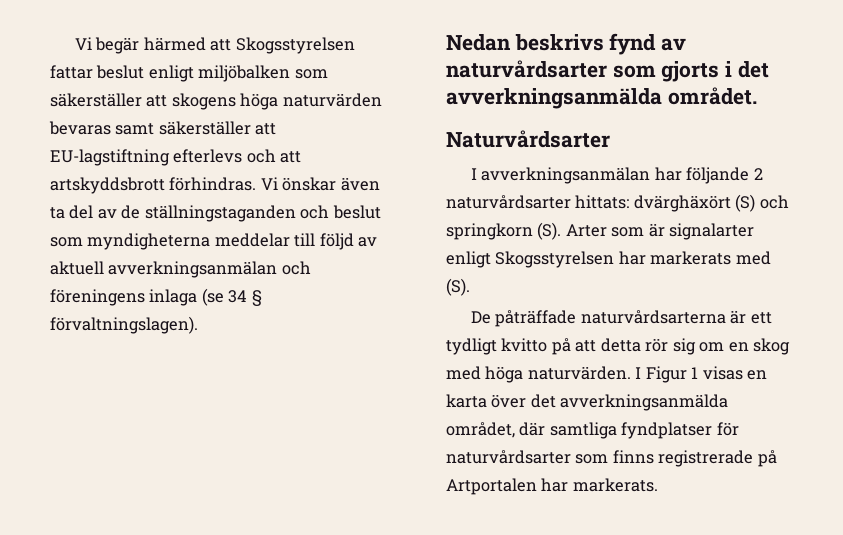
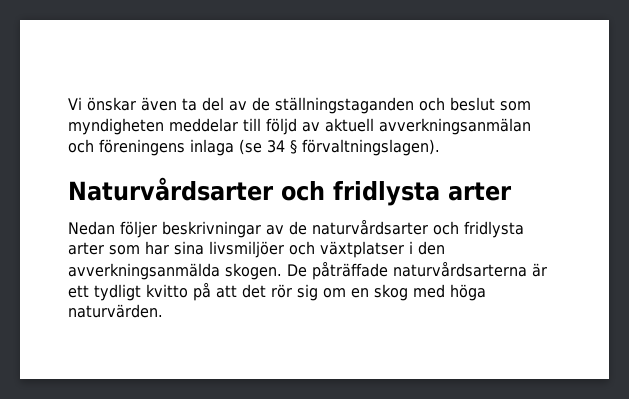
[74,37,355,54] [50,65,328,82] [50,93,382,110] [49,121,277,135] [50,149,302,166] [50,177,278,194] Vi begär härmed att Skogsstyrelsen fattar beslut enligt miljöbalken som säkerställer att skogens höga naturvärden bevaras samt säkerställer att EU-lagstiftning efterlevs och att artskyddsbrott förhindras. Vi -> [68,97,82,110] Vi
[87,233,211,250] myndigheterna -> [68,118,164,135] myndigheten
[446,33,687,55] [446,60,769,82] [446,87,757,109] [446,130,610,148] [470,167,763,184] [446,194,789,212] [446,222,755,240] [446,251,771,268] [446,278,470,296] Nedan beskrivs fynd av naturvårdsarter som gjorts i det avverkningsanmälda området. // Naturvårdsarter // I avverkningsanmälan har följande 2 naturvårdsarter hittats: dvärghäxört (S) och springkorn (S). Arter som är signalarter enligt Skogsstyrelsen har markerats med (S). // -> [68,177,512,206] [68,219,524,238] [68,241,445,258] [68,263,282,280] Naturvårdsarter och fridlysta arter // Nedan följer beskrivningar av de naturvårdsarter och fridlysta arter som har sina livsmiljöer och växtplatser i den avverkningsanmälda skogen.
[600,338,641,352] detta -> [242,284,266,298] det
[635,366,768,383] [446,394,729,411] [446,422,739,439] [446,450,777,467] [446,478,658,495] I Figur 1 visas en karta över det avverkningsanmälda området, där samtliga fyndplatser för naturvårdsarter som finns registrerade på Artportalen har markerats. -> (163, 311) none

